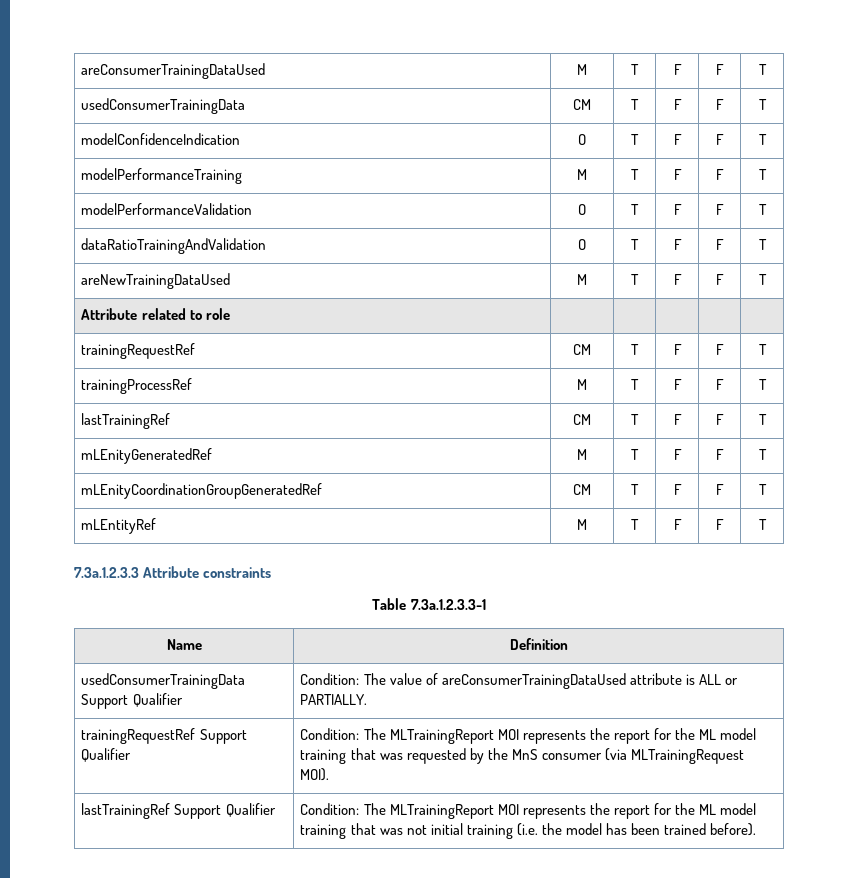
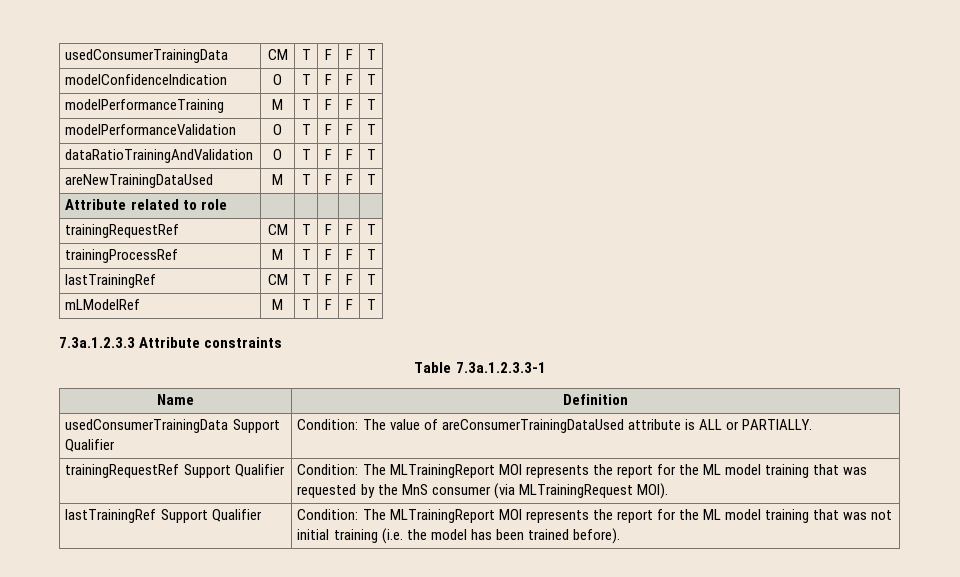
[81,63,266,79] [577,64,587,75] [631,64,639,75] [673,64,682,75] [716,64,724,75] [758,64,767,75] areConsumerTrainingDataUsed | M | T | F | F | T // -> (65, 56) none
[81,448,213,464] [577,449,587,460] [631,449,639,460] [673,449,682,460] [716,449,724,460] [758,449,767,460] [81,483,323,499] [573,484,591,495] [631,484,639,495] [673,484,682,495] [716,484,724,495] [758,484,767,495] [81,518,157,534] mLEnityGeneratedRef | M | T | F | F | T // mLEnityCoordinationGroupGeneratedRef | CM | T | F | F | T // mLEntityRef -> [65,299,141,310] mLModelRef

